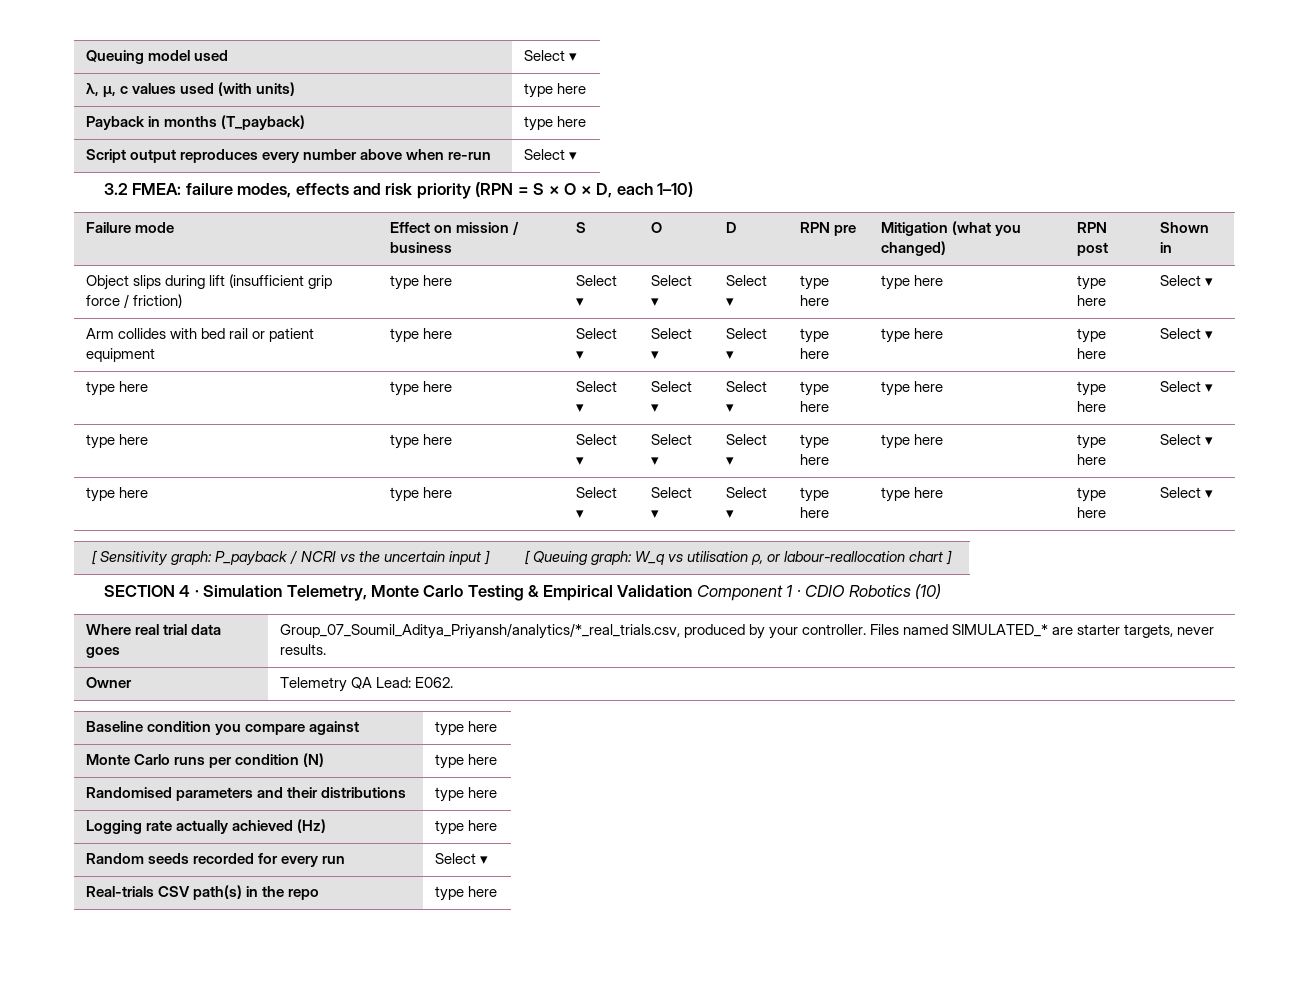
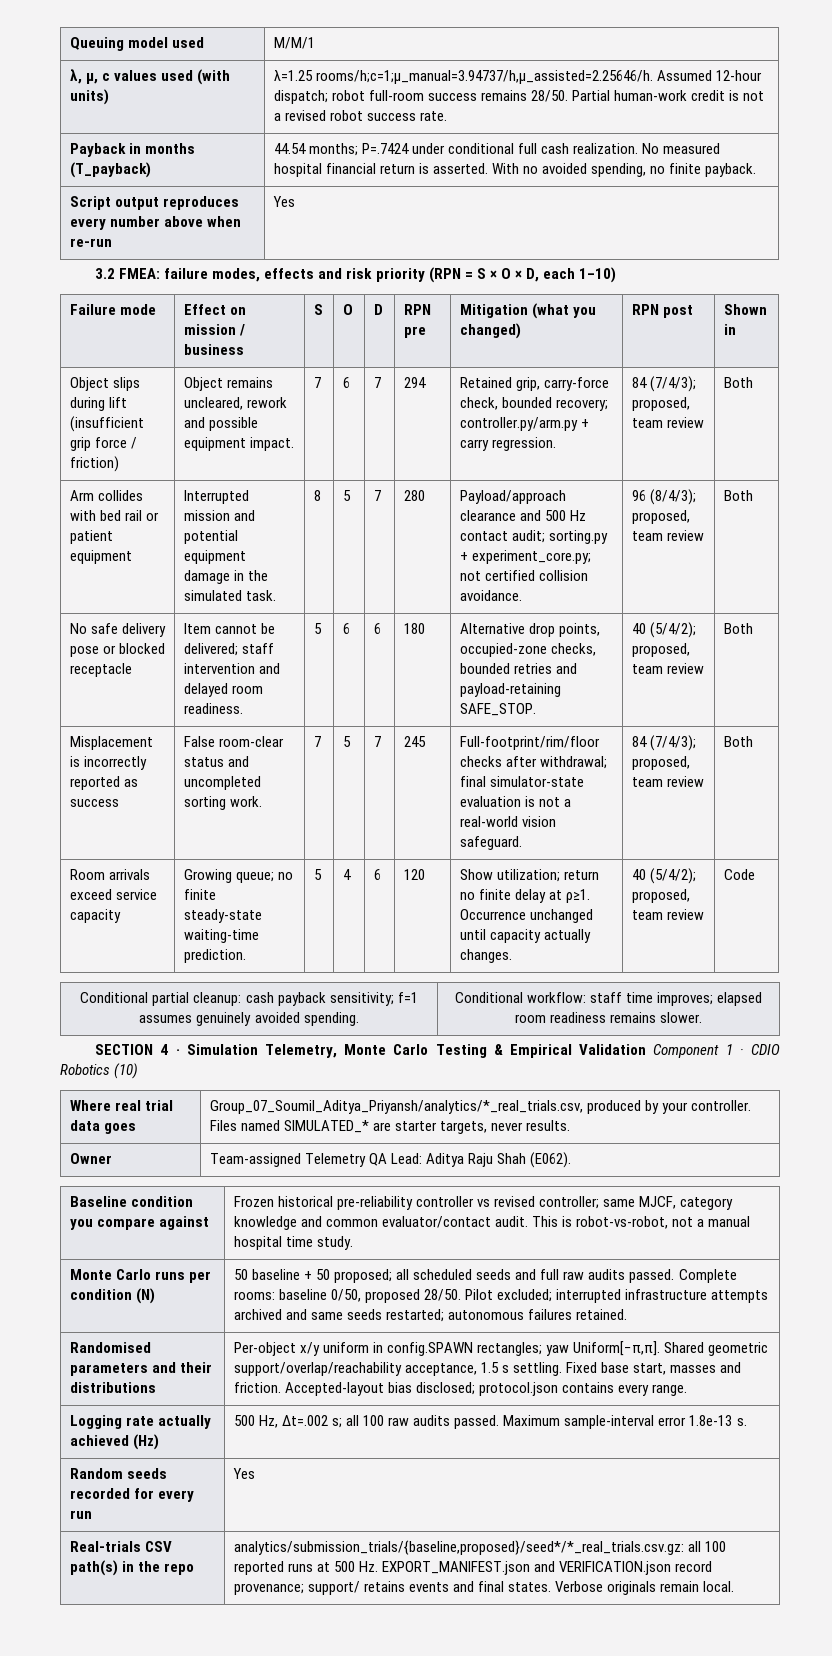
[523,50,577,61] Select ▾ -> [273,37,315,49] M/M/1
[523,83,586,98] [85,115,305,130] [523,116,586,131] type here // Payback in months (T_payback) | type here -> [273,70,763,84] [273,90,765,104] [273,110,448,121] [69,143,195,157] [69,162,151,178] [273,143,721,156] [273,163,757,177] λ=1.25 rooms/h;c=1;μ_manual=3.94737/h,μ_assisted=2.25646/h. Assumed 12-hour dispatch; robot full-room success remains 28/50. Partial human-work credit is not a revised robot success rate. // Payback in months (T_payback) | 44.54 months; P=.7424 under conditional full cash realization. No measured hospital financial return is asserted. With no avoided spending, no finite payback.
[523,149,577,160] Select ▾ -> [272,196,295,207] Yes
[389,275,452,290] [575,275,617,286] [575,298,584,306] [650,275,692,286] [650,298,659,306] [725,275,767,286] [725,298,734,306] [799,275,829,290] [799,295,829,306] [880,275,943,290] [1076,275,1106,290] [1076,295,1106,306] [1159,275,1213,286] type here | Select ▾ | Select ▾ | Select ▾ | type here | type here | type here | Select ▾ -> [183,377,273,391] [183,397,287,410] [183,417,258,431] [183,437,294,451] [313,377,321,388] [342,377,350,388] [373,377,381,388] [403,377,426,388] [459,377,609,391] [459,397,608,411] [459,417,589,431] [459,437,556,451] [631,376,696,392] [631,397,690,411] [631,417,704,428] [723,377,753,388] Object remains uncleared, rework and possible equipment impact. | 7 | 6 | 7 | 294 | Retained grip, carry-force check, bounded recovery; controller.py/arm.py + carry regression. | 84 (7/4/3); proposed, team review | Both
[389,328,452,343] [575,328,617,339] [575,351,584,359] [650,328,692,339] [650,351,659,359] [725,328,767,339] [725,351,734,359] [799,328,829,343] [799,348,829,359] [880,328,943,343] [1076,328,1106,343] [1076,348,1106,359] [1159,328,1213,339] [85,381,148,396] [389,381,452,396] [575,381,617,392] [575,404,584,412] [650,381,692,392] [650,404,659,412] [725,381,767,392] [725,404,734,412] [799,381,829,396] [799,401,829,412] [880,381,943,396] [1076,381,1106,396] [1076,401,1106,412] [1159,381,1213,392] [85,434,148,449] [389,434,452,449] [575,434,617,445] [575,457,584,465] [650,434,692,445] [650,457,659,465] [725,434,767,445] [725,457,734,465] [799,434,829,449] [799,454,829,465] [880,434,943,449] [1076,434,1106,449] [1076,454,1106,465] [1159,434,1213,445] [85,487,148,502] [389,487,452,502] [575,487,617,498] [575,510,584,518] [650,487,692,498] [650,510,659,518] [725,487,767,498] [725,510,734,518] [799,487,829,502] [799,507,829,518] [880,487,943,502] [1076,487,1106,502] [1076,507,1106,518] [1159,487,1213,498] [92,550,490,566] [524,550,953,565] type here | Select ▾ | Select ▾ | Select ▾ | type here | type here | type here | Select ▾ // type here | type here | Select ▾ | Select ▾ | Select ▾ | type here | type here | type here | Select ▾ // type here | type here | Select ▾ | Select ▾ | Select ▾ | type here | type here | type here | Select ▾ // type here | type here | Select ▾ | Select ▾ | Select ▾ | type here | type here | type here | Select ▾ // [ Sensitivity graph: P_payback / NCRI vs the uncertain input ] | [ Queuing graph: W_q vs utilisation ρ, or labour-reallocation chart ] -> [183,490,249,504] [183,510,255,521] [183,530,238,544] [183,550,246,564] [183,570,268,584] [183,590,276,601] [313,490,321,501] [342,490,351,501] [373,490,381,501] [403,490,425,501] [459,490,566,504] [459,510,587,521] [459,530,608,544] [459,550,591,564] [459,570,588,581] [459,590,522,601] [631,489,696,505] [631,510,690,524] [631,530,704,541] [723,490,753,501] [69,623,166,637] [69,643,165,657] [69,663,132,677] [183,623,275,634] [183,643,274,656] [183,663,280,674] [183,683,263,697] [183,703,243,714] [313,623,322,634] [342,623,350,634] [373,623,381,634] [403,623,425,634] [459,623,600,637] [459,643,596,657] [459,663,577,674] [459,683,561,697] [459,703,536,716] [631,622,696,638] [631,643,690,657] [631,663,704,674] [723,623,753,634] [69,736,153,750] [69,756,147,770] [69,776,138,790] [69,799,119,807] [183,736,284,747] [183,756,249,767] [183,776,261,790] [183,796,262,810] [313,736,321,747] [342,736,351,747] [373,736,381,747] [403,736,426,747] [459,736,600,750] [459,756,607,769] [459,776,584,787] [459,796,572,807] [459,816,556,827] [459,836,522,850] [631,735,696,751] [631,756,690,770] [631,776,704,787] [723,736,753,747] [69,869,150,880] [69,889,157,900] [69,909,121,923] [183,869,293,883] [183,889,216,900] [183,909,262,923] [183,929,259,943] [183,949,246,963] [313,869,322,880] [342,869,351,880] [373,869,381,880] [403,869,425,880] [459,869,599,882] [459,889,591,903] [459,909,593,923] [459,929,591,943] [459,949,512,963] [631,868,696,884] [631,889,690,903] [631,909,704,920] [723,869,755,880] [80,992,418,1006] [139,1012,359,1026] [454,992,763,1006] [514,1012,703,1023] Interrupted mission and potential equipment damage in the simulated task. | 8 | 5 | 7 | 280 | Payload/approach clearance and 500 Hz contact audit; sorting.py + experiment_core.py; not certified collision avoidance. | 96 (8/4/3); proposed, team review | Both // No safe delivery pose or blocked receptacle | Item cannot be delivered; staff intervention and delayed room readiness. | 5 | 6 | 6 | 180 | Alternative drop points, occupied-zone checks, bounded retries and payload-retaining SAFE_STOP. | 40 (5/4/2); proposed, team review | Both // Misplacement is incorrectly reported as success | False room-clear status and uncompleted sorting work. | 7 | 5 | 7 | 245 | Full-footprint/rim/floor checks after withdrawal; final simulator-state evaluation is not a real-world vision safeguard. | 84 (7/4/3); proposed, team review | Both // Room arrivals exceed service capacity | Growing queue; no finite steady-state waiting-time prediction. | 5 | 4 | 6 | 120 | Show utilization; return no finite delay at ρ≥1. Occurrence unchanged until capacity actually changes. | 40 (5/4/2); proposed, team review | Code // Conditional partial cleanup: cash payback sensitivity; f=1 assumes genuinely avoided spending. | Conditional workflow: staff time improves; elapsed room readiness remains slower.
(132, 682) none -> [209,1153,301,1167] Team-assigned
[414,677,453,688] E062. -> [426,1152,572,1168] Aditya Raju Shah (E062).
[434,721,497,736] type here -> [233,1196,734,1210] [233,1216,751,1230] [233,1236,353,1250] Frozen historical pre-reliability controller vs revised controller; same MJCF, category knowledge and common evaluator/contact audit. This is robot-vs-robot, not a manual hospital time study.
[434,754,497,769] type here -> [233,1269,737,1283] [233,1289,769,1303] [233,1309,628,1322] 50 baseline + 50 proposed; all scheduled seeds and full raw audits passed. Complete rooms: baseline 0/50, proposed 28/50. Pilot excluded; interrupted infrastructure attempts archived and same seeds restarted; autonomous failures retained.
[434,787,497,802] type here -> [233,1341,769,1356] [233,1362,742,1376] [233,1382,688,1396] Per-object x/y uniform in config.SPAWN rectangles; yaw Uniform[−π,π]. Shared geometric support/overlap/reachability acceptance, 1.5 s settling. Fixed base start, masses and friction. Accepted-layout bias disclosed; protocol.json contains every range.
[434,820,497,835] type here -> [233,1415,747,1429] 500 Hz, Δt=.002 s; all 100 raw audits passed. Maximum sample-interval error 1.8e-13 s.
[434,853,488,864] Select ▾ -> [232,1468,255,1479] Yes
[434,886,497,901] type here -> [233,1540,726,1555] [233,1561,713,1575] [233,1581,735,1595] analytics/submission_trials/{baseline,proposed}/seed*/*_real_trials.csv.gz: all 100 reported runs at 500 Hz. EXPORT_MANIFEST.json and VERIFICATION.json record provenance; support/ retains events and final states. Verbose originals remain local.

